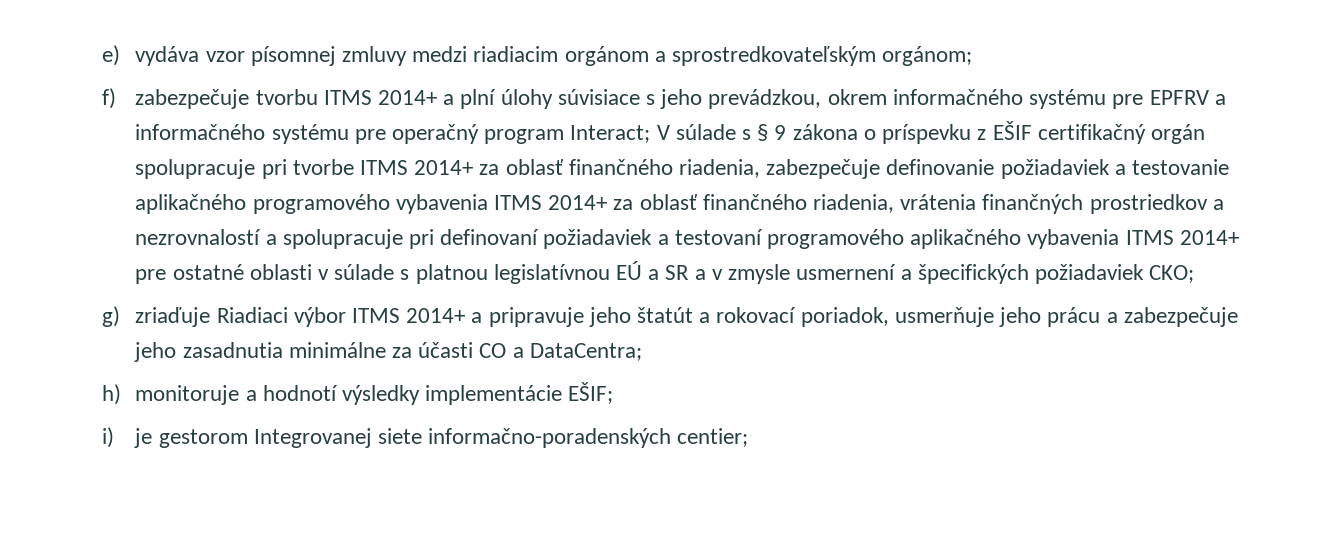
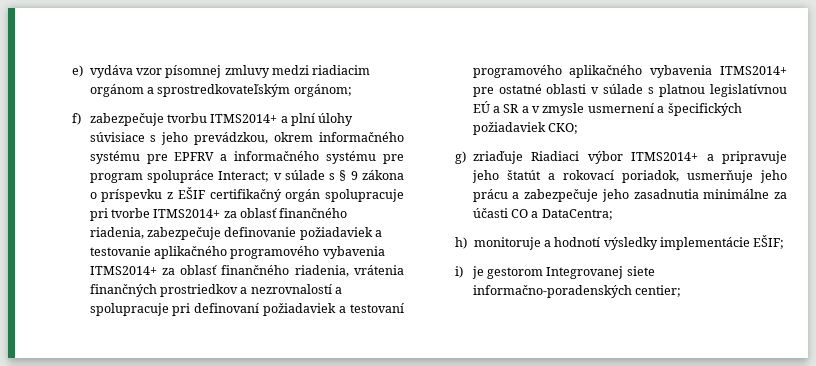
[323,90,437,105] ITMS 2014+ -> [210,114,278,123] ITMS2014+
[391,124,670,144] operačný program Interact; V -> [89,170,282,183] program spolupráce Interact; v
[359,160,474,175] ITMS 2014+ -> [153,209,221,218] ITMS2014+
[493,195,608,210] ITMS 2014+ -> [89,266,157,275] ITMS2014+
[1125,230,1239,245] ITMS 2014+ -> [720,66,787,75] ITMS2014+
[351,308,466,323] ITMS 2014+ -> [631,152,699,161] ITMS2014+

